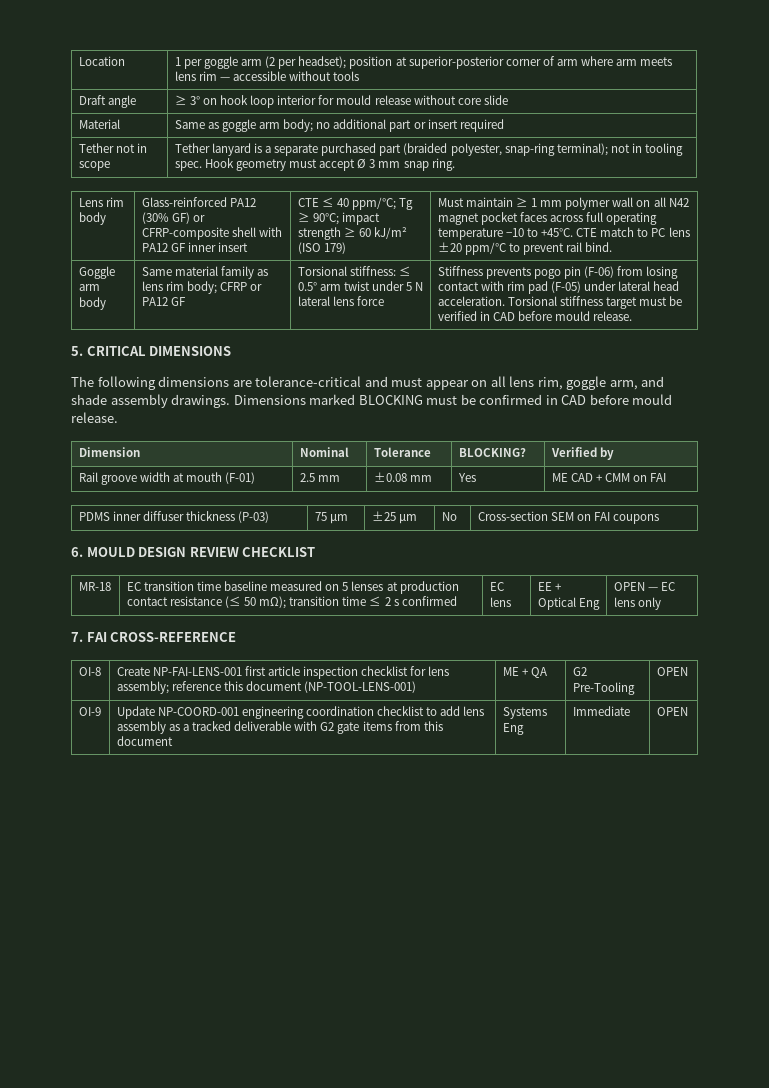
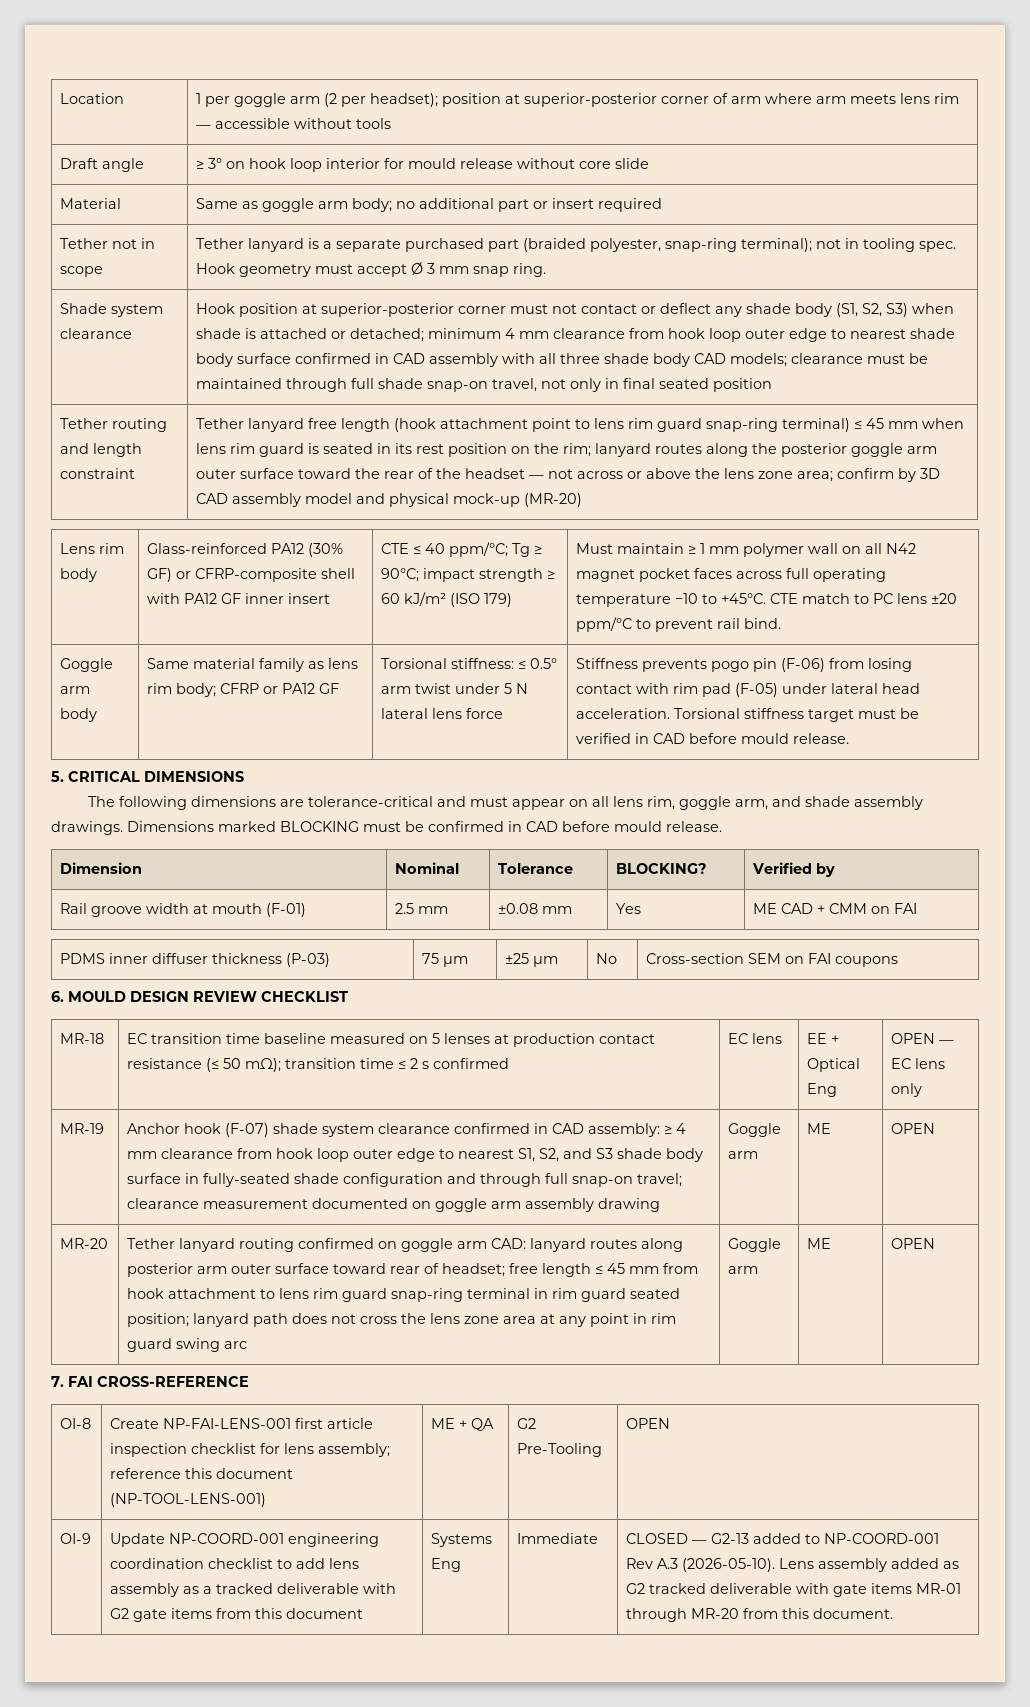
(455, 164) none -> [60,303,164,317] [60,328,133,339] [196,303,955,317] [196,328,956,342] [196,353,929,367] [196,378,773,392] [60,418,168,432] [60,443,143,457] [60,468,136,479] [196,418,965,432] [196,443,938,457] [196,468,941,482] [196,493,583,507] // Shade system clearance | Hook position at superior-posterior corner must not contact or deflect any shade body (S1, S2, S3) when shade is attached or detached; minimum 4 mm clearance from hook loop outer edge to nearest shade body surface confirmed in CAD assembly with all three shade body CAD models; clearance must be maintained through full shade snap-on travel, not only in final seated position // Tether routing and length constraint | Tether lanyard free length (hook attachment point to lens rim guard snap-ring terminal) ≤ 45 mm when lens rim guard is seated in its rest position on the rim; lanyard routes along the posterior goggle arm outer surface toward the rear of the headset — not across or above the lens zone area; confirm by 3D CAD assembly model and physical mock-up (MR-20)
(661, 603) none -> [60,1123,105,1134] [127,1123,687,1137] [127,1148,704,1162] [127,1173,683,1187] [127,1198,661,1212] [728,1123,782,1137] [728,1151,759,1159] [807,1123,832,1134] [891,1123,936,1134] [60,1238,109,1249] [127,1238,684,1252] [127,1263,699,1277] [127,1288,681,1302] [127,1313,677,1327] [127,1338,248,1352] [728,1238,782,1252] [728,1266,759,1274] [807,1238,832,1249] [891,1238,936,1249] // MR-19 | Anchor hook (F-07) shade system clearance confirmed in CAD assembly: ≥ 4 mm clearance from hook loop outer edge to nearest S1, S2, and S3 shade body surface in fully-seated shade configuration and through full snap-on travel; clearance measurement documented on goggle arm assembly drawing | Goggle arm | ME | OPEN // MR-20 | Tether lanyard routing confirmed on goggle arm CAD: lanyard routes along posterior arm outer surface toward rear of headset; free length ≤ 45 mm from hook attachment to lens rim guard snap-ring terminal in rim guard seated position; lanyard path does not cross the lens zone area at any point in rim guard swing arc | Goggle arm | ME | OPEN
[656,707,688,716] OPEN -> [626,1533,940,1544] [626,1558,960,1572] [626,1583,962,1597] [626,1608,894,1622] CLOSED — G2-13 added to NP-COORD-001 Rev A.3 (2026-05-10). Lens assembly added as G2 tracked deliverable with gate items MR-01 through MR-20 from this document.

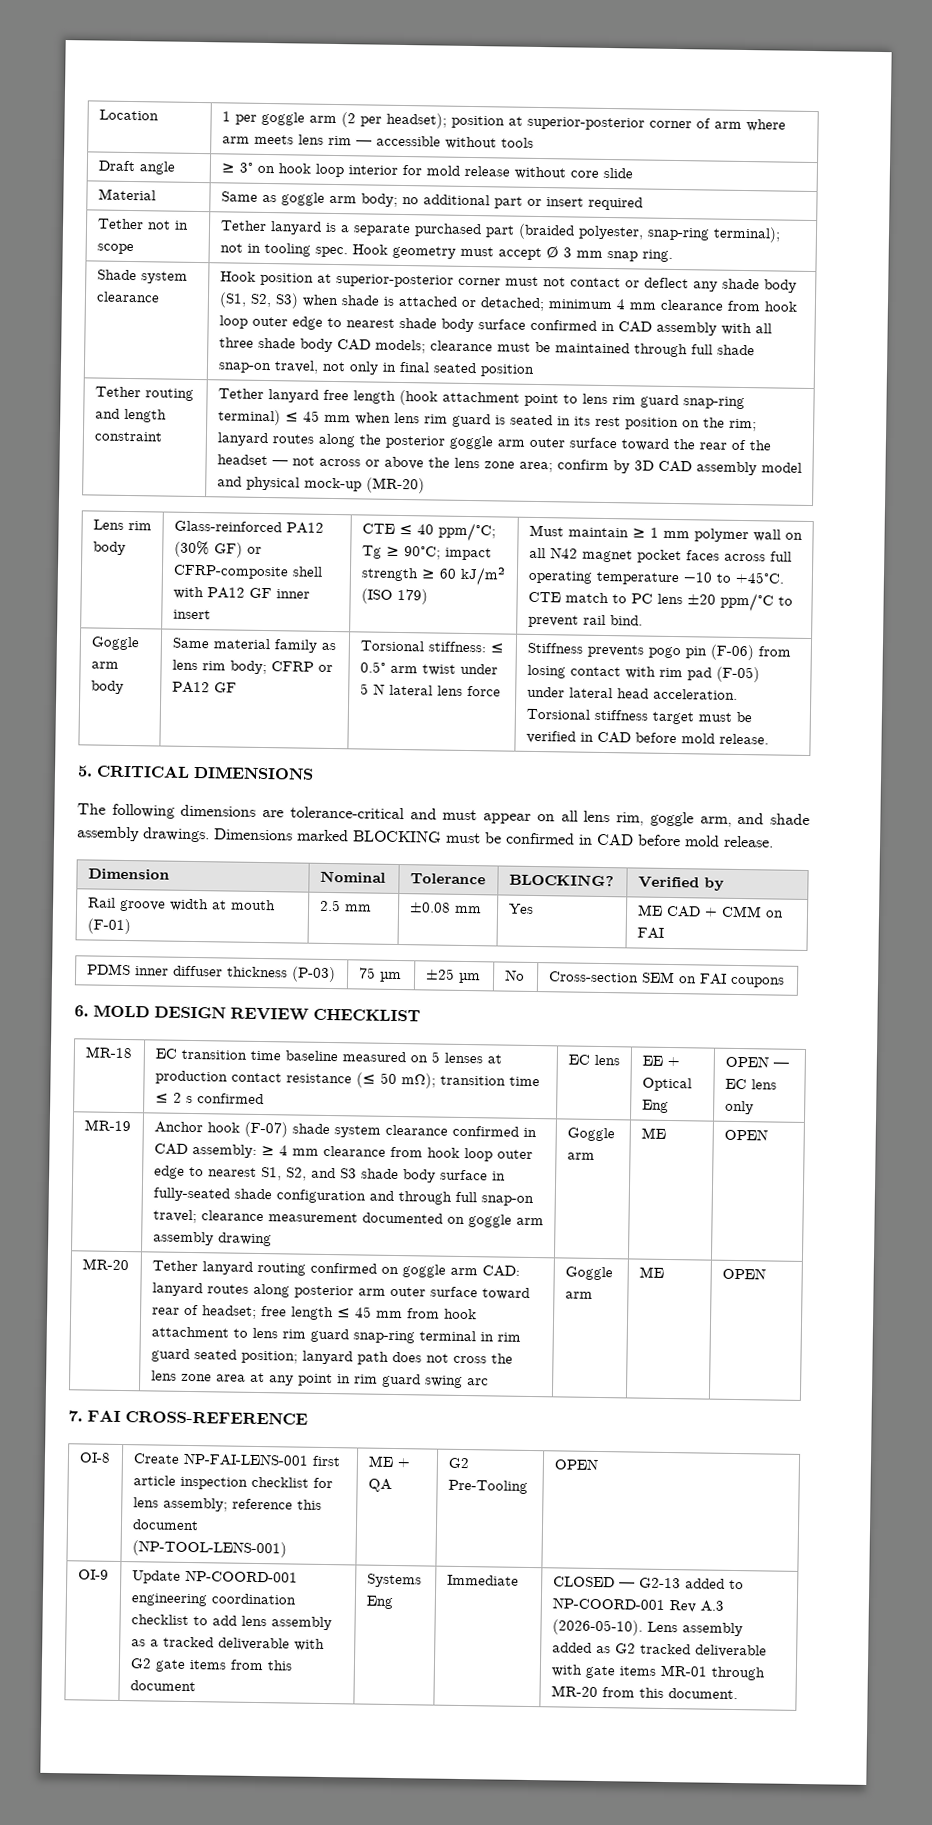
[408,158,457,169] mould -> [425,165,460,176] mold
[741,733,790,744] mould -> [680,733,715,744] mold
[614,821,662,832] mould -> [684,835,720,847] mold
[68,991,126,1002] MOULD -> [93,1004,150,1018] MOLD

